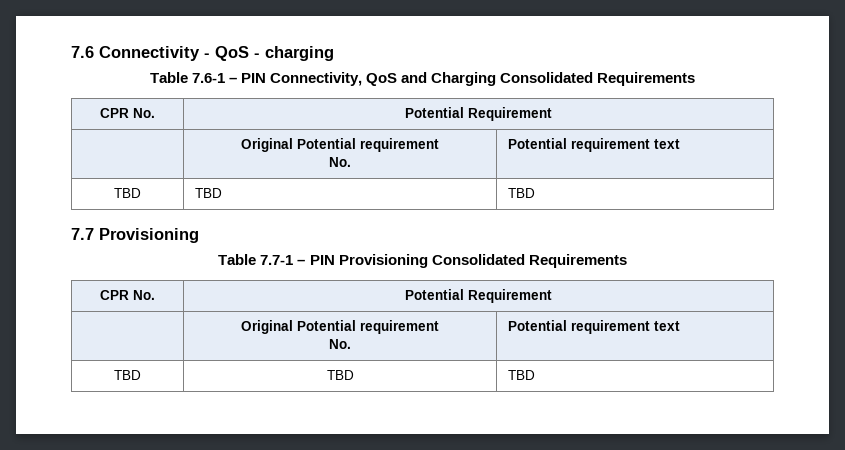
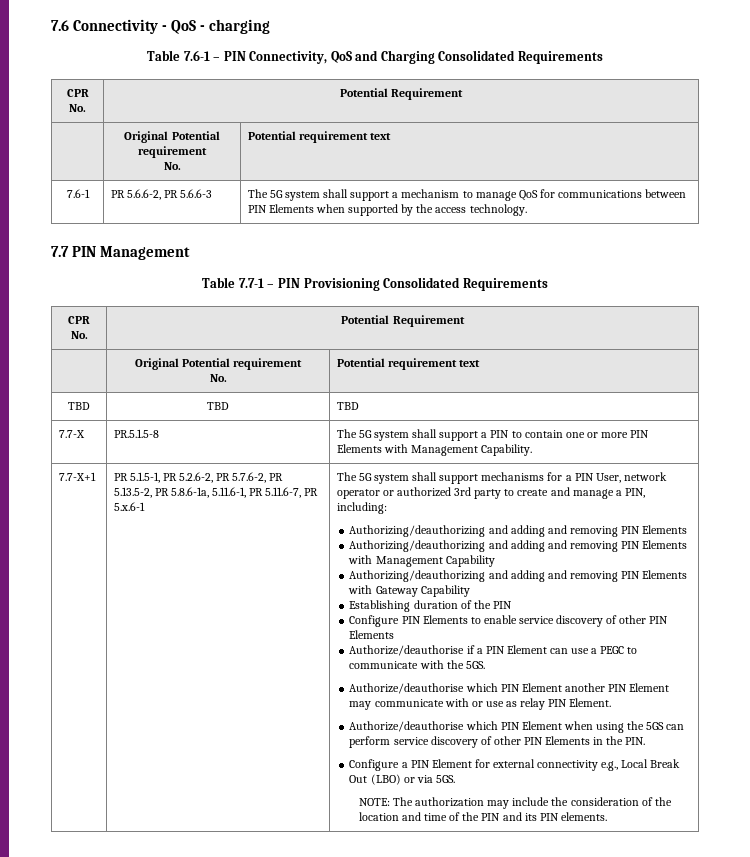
[114,188,141,198] [194,188,222,198] [507,188,535,198] TBD | TBD | TBD -> [66,189,90,198] [110,189,213,200] [247,189,687,201] [247,204,527,216] 7.6-1 | PR 5.6.6-2, PR 5.6.6-3 | The 5G system shall support a mechanism to manage QoS for communications between PIN Elements when supported by the access technology.
[99,228,199,243] Provisioning -> [71,246,190,260] PIN Management
(535, 375) none -> [58,430,85,438] [113,429,159,438] [336,429,650,441] [336,444,533,456] [58,472,96,481] [113,472,284,483] [113,487,319,498] [113,502,145,511] [336,472,667,484] [336,487,645,499] [336,502,387,514] [349,525,688,537] [349,540,688,552] [348,555,495,567] [349,570,688,582] [348,585,470,597] [349,600,512,612] [349,615,669,627] [349,630,395,639] [349,645,638,656] [349,660,485,669] [349,683,670,694] [349,698,612,710] [349,721,685,733] [349,736,646,748] [349,759,681,771] [349,774,455,785] [358,797,672,809] [358,812,607,821] // 7.7-X | PR.5.1.5-8 | The 5G system shall support a PIN to contain one or more PIN Elements with Management Capability. // 7.7-X+1 | PR 5.1.5-1, PR 5.2.6-2, PR 5.7.6-2, PR 5.13.5-2, PR 5.8.6-1a, 5.11.6-1, PR 5.11.6-7, PR 5.x.6-1 | The 5G system shall support mechanisms for a PIN User, network operator or authorized 3rd party to create and manage a PIN, including: // Authorizing/deauthorizing and adding and removing PIN Elements // Authorizing/deauthorizing and adding and removing PIN Elements with Management Capability // Authorizing/deauthorizing and adding and removing PIN Elements with Gateway Capability // Establishing duration of the PIN // Configure PIN Elements to enable service discovery of other PIN Elements // Authorize/deauthorise if a PIN Element can use a PEGC to communicate with the 5GS. // Authorize/deauthorise which PIN Element another PIN Element may communicate with or use as relay PIN Element. // Authorize/deauthorise which PIN Element when using the 5GS can perform service discovery of other PIN Elements in the PIN. // Configure a PIN Element for external connectivity e.g., Local Break Out (LBO) or via 5GS. // NOTE: The authorization may include the consideration of the location and time of the PIN and its PIN elements.

